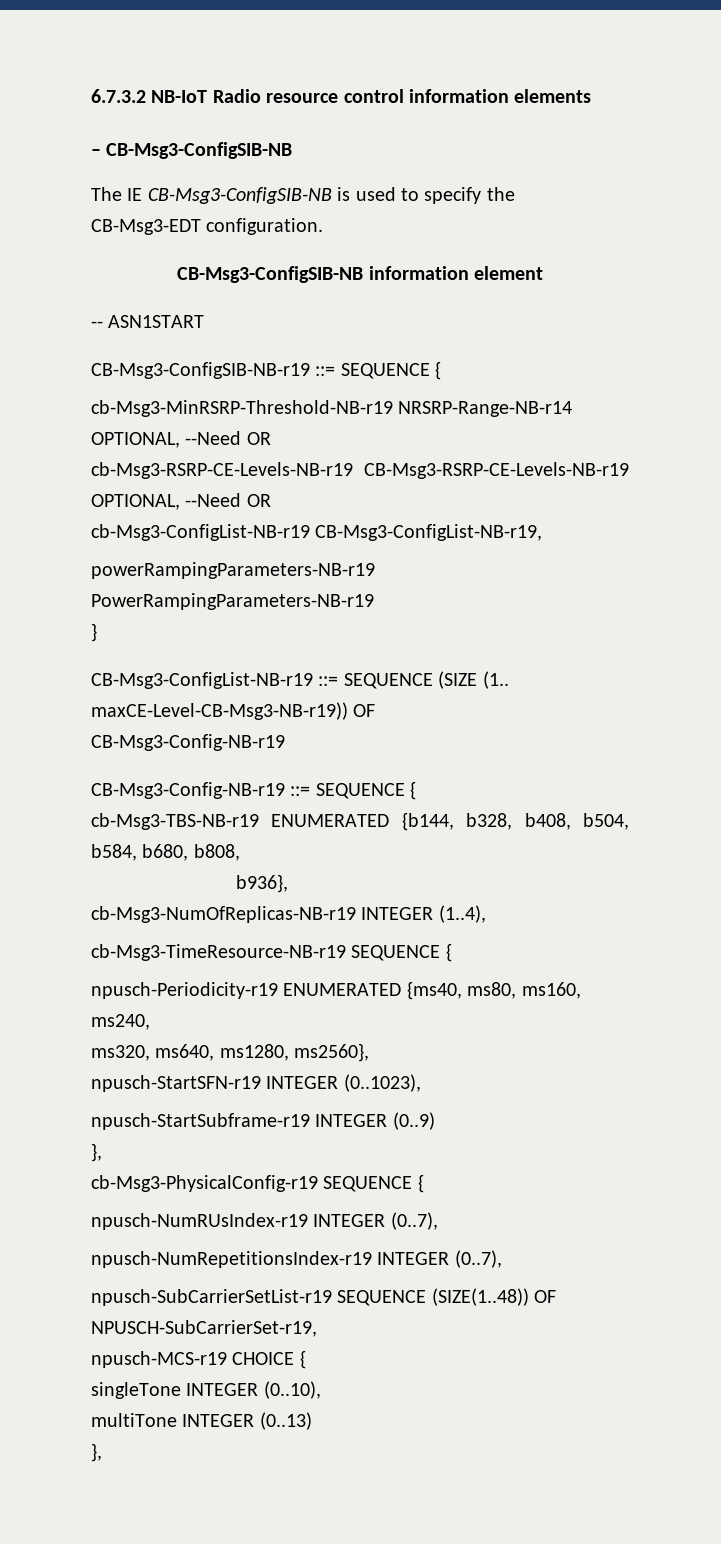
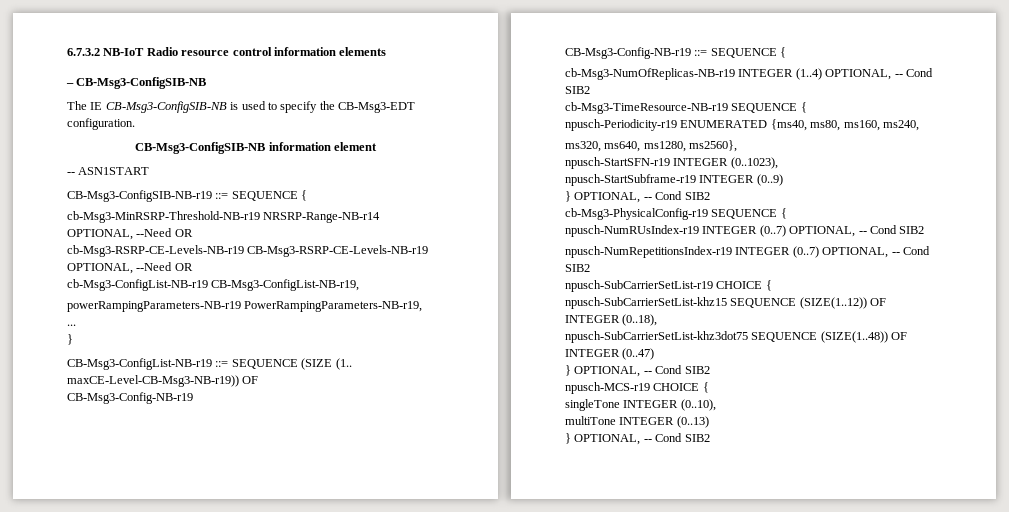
[91,593,374,610] PowerRampingParameters-NB-r19 -> [244,301,423,312] [67,324,76,326] PowerRampingParameters-NB-r19, // ...
[91,812,629,831] [91,844,240,861] [235,874,288,893] [91,905,486,923] cb-Msg3-TBS-NB-r19 ENUMERATED {b144, b328, b408, b504, b584, b680, b808, // b936}, // cb-Msg3-NumOfReplicas-NB-r19 INTEGER (1..4), -> [565,68,933,80] [565,86,590,94] cb-Msg3-NumOfReplicas-NB-r19 INTEGER (1..4) OPTIONAL, -- Cond SIB2
[91,1143,102,1162] }, -> [565,191,710,203] } OPTIONAL, -- Cond SIB2
[390,1212,438,1230] [91,1250,502,1268] [91,1288,557,1306] [91,1320,317,1337] (0..7), // npusch-NumRepetitionsIndex-r19 INTEGER (0..7), // npusch-SubCarrierSetList-r19 SEQUENCE (SIZE(1..48)) OF NPUSCH-SubCarrierSet-r19, -> [759,225,925,237] [565,246,930,258] [565,264,590,272] [565,280,772,292] [565,297,887,309] [565,314,658,326] [565,331,908,343] [565,348,655,360] [565,365,710,377] (0..7) OPTIONAL, -- Cond SIB2 // npusch-NumRepetitionsIndex-r19 INTEGER (0..7) OPTIONAL, -- Cond SIB2 // npusch-SubCarrierSetList-r19 CHOICE { // npusch-SubCarrierSetList-khz15 SEQUENCE (SIZE(1..12)) OF INTEGER (0..18), // npusch-SubCarrierSetList-khz3dot75 SEQUENCE (SIZE(1..48)) OF INTEGER (0..47) // } OPTIONAL, -- Cond SIB2
[91,1443,102,1462] }, -> [565,433,710,445] } OPTIONAL, -- Cond SIB2

